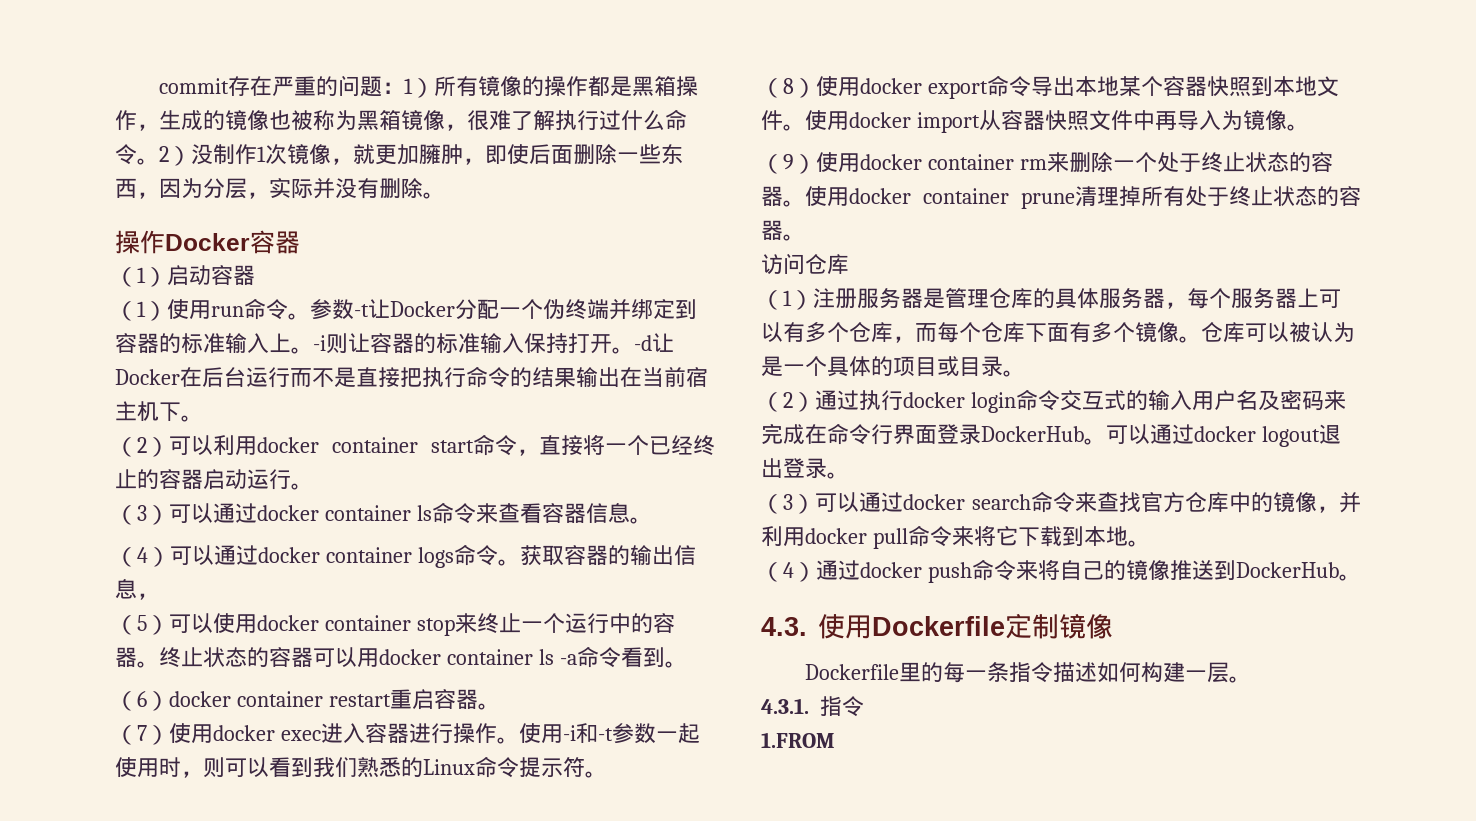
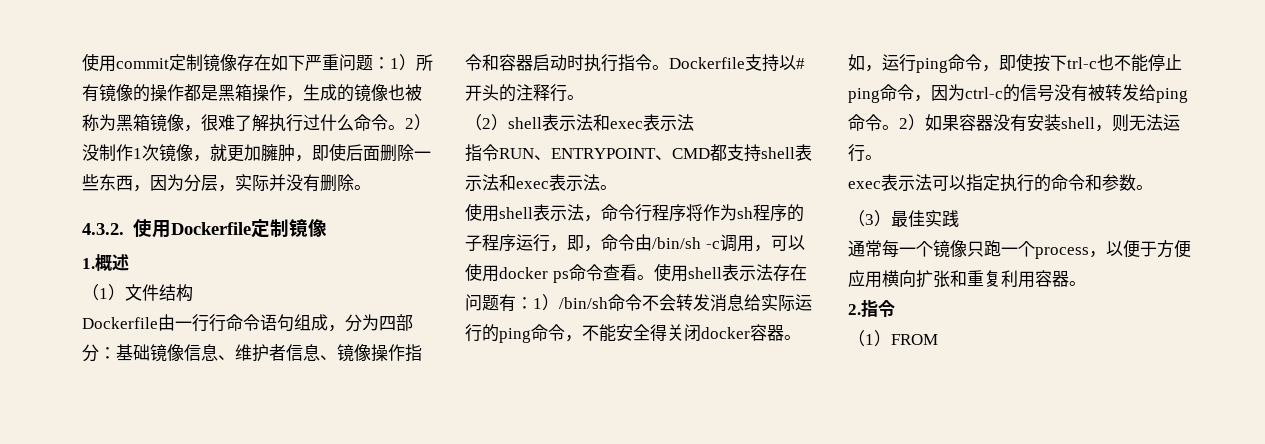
[159,76,339,96] commit存在严重的 -> [82,53,339,72] 使用commit定制镜像存在如下严重
[115,230,300,254] [115,265,255,287] [115,298,697,321] [115,333,674,354] [115,366,708,388] [115,401,203,422] [115,434,715,457] [115,469,313,490] [115,502,652,525] [115,544,696,568] [115,578,159,600] [115,613,675,636] [115,646,687,668] [115,689,500,711] [115,723,700,745] [115,756,607,778] [761,75,1339,99] [761,110,1309,133] [761,152,1333,174] [761,186,1361,209] [761,220,805,241] [761,253,849,275] [761,288,1341,310] [761,322,1355,343] [761,356,1025,377] [761,389,1346,413] [761,423,1341,447] [761,458,849,479] [761,491,1361,514] [761,525,1150,549] [761,559,1361,583] [761,613,1113,639] [805,662,1252,683] [761,698,809,714] 操作Docker容器 // （1）启动容器 // （1）使用run命令。参数-t让Docker分配一个伪终端并绑定到容器的标准输入上。-i则让容器的标准输入保持打开。-d让Docker在后台运行而不是直接把执行命令的结果输出在当前宿主机下。 // （2）可以利用docker container start命令，直接将一个已经终止的容器启动运行。 // （3）可以通过docker container ls命令来查看容器信息。 // （4）可以通过docker container logs命令。获取容器的输出信息， // （5）可以使用docker container stop来终止一个运行中的容器。终止状态的容器可以用docker container ls -a命令看到。 // （6）docker container restart重启容器。 // （7）使用docker exec进入容器进行操作。使用-i和-t参数一起使用时，则可以看到我们熟悉的Linux命令提示符。 // （8）使用docker export命令导出本地某个容器快照到本地文件。使用docker import从容器快照文件中再导入为镜像。 // （9）使用docker container rm来删除一个处于终止状态的容器。使用docker container prune清理掉所有处于终止状态的容器。 // 访问仓库 // （1）注册服务器是管理仓库的具体服务器，每个服务器上可以有多个仓库，而每个仓库下面有多个镜像。仓库可以被认为是一个具体的项目或目录。 // （2）通过执行docker login命令交互式的输入用户名及密码来完成在命令行界面登录DockerHub。可以通过docker logout退出登录。 // （3）可以通过docker search命令来查找官方仓库中的镜像，并利用docker pull命令来将它下载到本地。 // （4）通过docker push命令来将自己的镜像推送到DockerHub。 // 4.3.使用Dockerfile定制镜像 // Dockerfile里的每一条指令描述如何构建一层。 // 4.3.1. -> [82,218,327,238] [82,254,129,271] [82,284,193,302] [82,314,413,332] [82,344,422,362] [465,54,805,72] [465,84,584,102] [465,114,694,131] [465,144,812,162] [465,174,617,191] [465,203,804,222] [465,234,805,252] [465,263,807,283] [465,294,812,312] [465,324,801,343] [848,53,1182,73] [848,84,1188,103] [848,114,1180,132] [848,144,882,162] [848,174,1153,192] [848,210,959,227] [848,240,1191,259] [848,270,1086,288] [848,304,861,315] 4.3.2.使用Dockerfile定制镜像 // 1.概述 // （1）文件结构 // Dockerfile由一行行命令语句组成，分为四部分：基础镜像信息、维护者信息、镜像操作指令和容器启动时执行指令。Dockerfile支持以#开头的注释行。 // （2）shell表示法和exec表示法 // 指令RUN、ENTRYPOINT、CMD都支持shell表示法和exec表示法。 // 使用shell表示法，命令行程序将作为sh程序的子程序运行，即，命令由/bin/sh -c调用，可以使用docker ps命令查看。使用shell表示法存在问题有：1）/bin/sh命令不会转发消息给实际运行的ping命令，不能安全得关闭docker容器。如，运行ping命令，即使按下trl-c也不能停止ping命令，因为ctrl-c的信号没有被转发给ping命令。2）如果容器没有安装shell，则无法运行。 // exec表示法可以指定执行的命令和参数。 // （3）最佳实践 // 通常每一个镜像只跑一个process，以便于方便应用横向扩张和重复利用容器。 // 2.
[761,732,835,748] 1.FROM -> [848,330,938,347] （1）FROM

